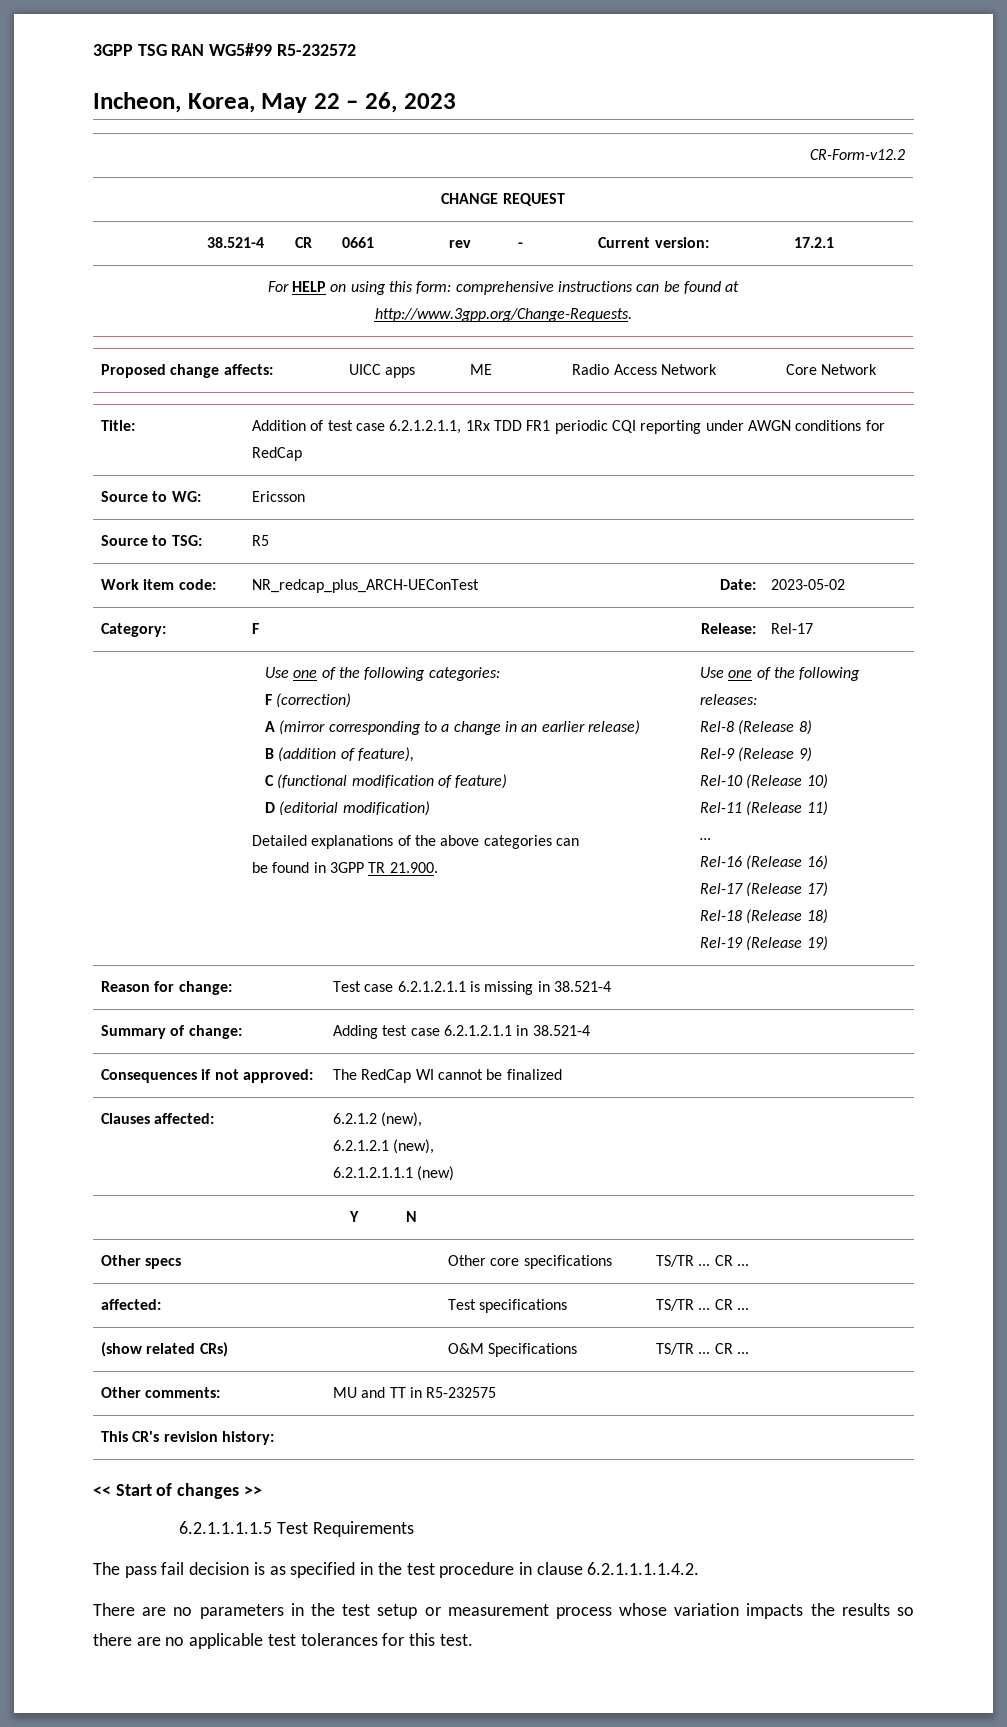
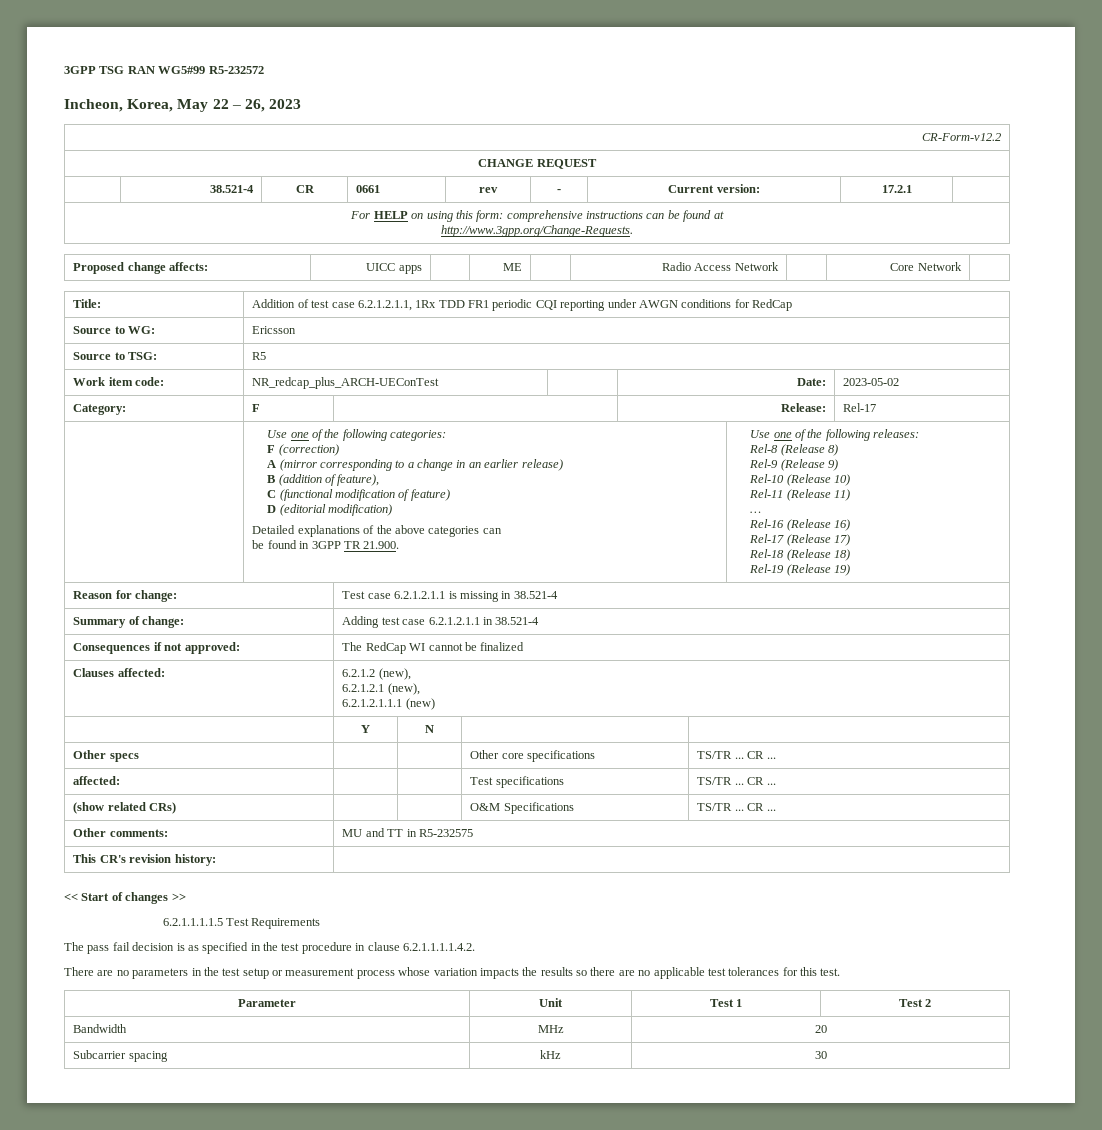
(473, 1640) none -> [238,999,296,1007] [539,998,563,1007] [709,999,743,1007] [898,999,932,1007] [73,1024,128,1033] [537,1025,564,1033] [814,1025,827,1033] [73,1050,168,1062] [540,1050,561,1059] [814,1051,827,1059] // Parameter | Unit | Test 1 | Test 2 // Bandwidth | MHz | 20 // Subcarrier spacing | kHz | 30

